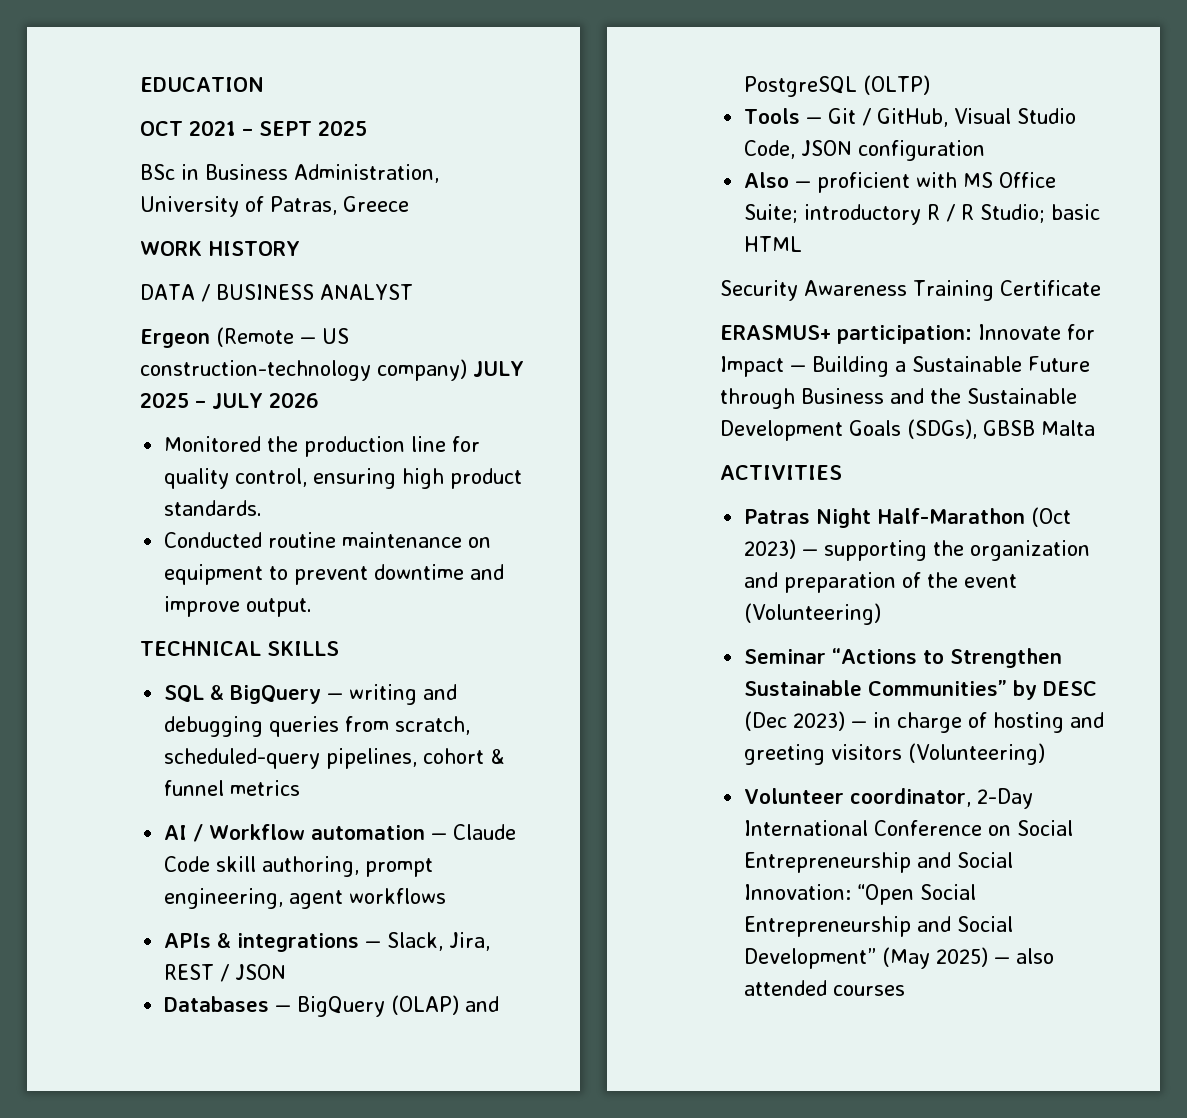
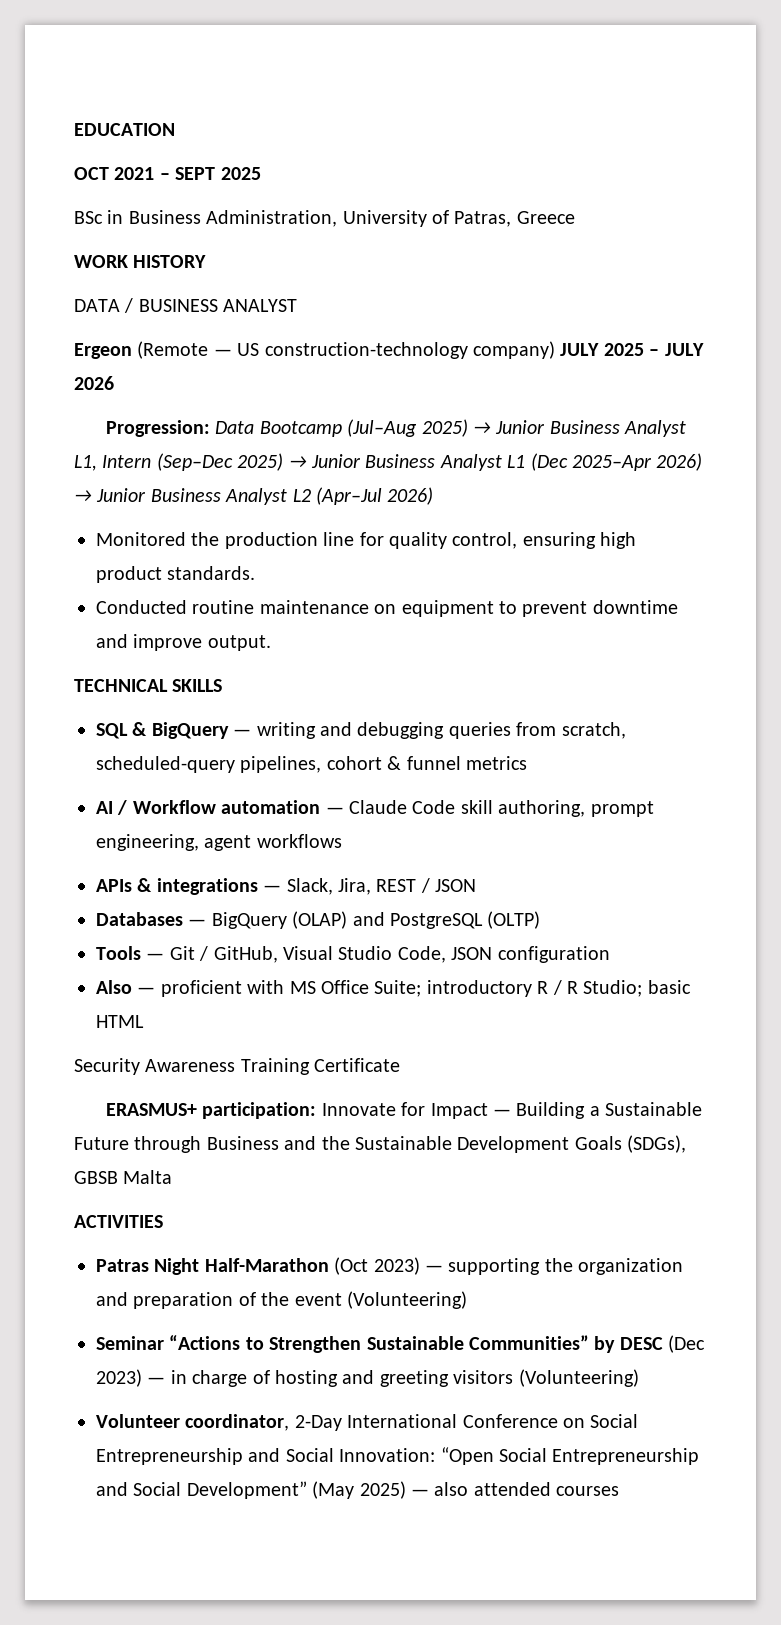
(319, 400) none -> [106,419,687,437] [74,453,703,471] [74,487,434,505] // Progression: Data Bootcamp (Jul–Aug 2025) → Junior Business Analyst L1, Intern (Sep–Dec 2025) → Junior Business Analyst L1 (Dec 2025–Apr 2026) → Junior Business Analyst L2 (Apr–Jul 2026)

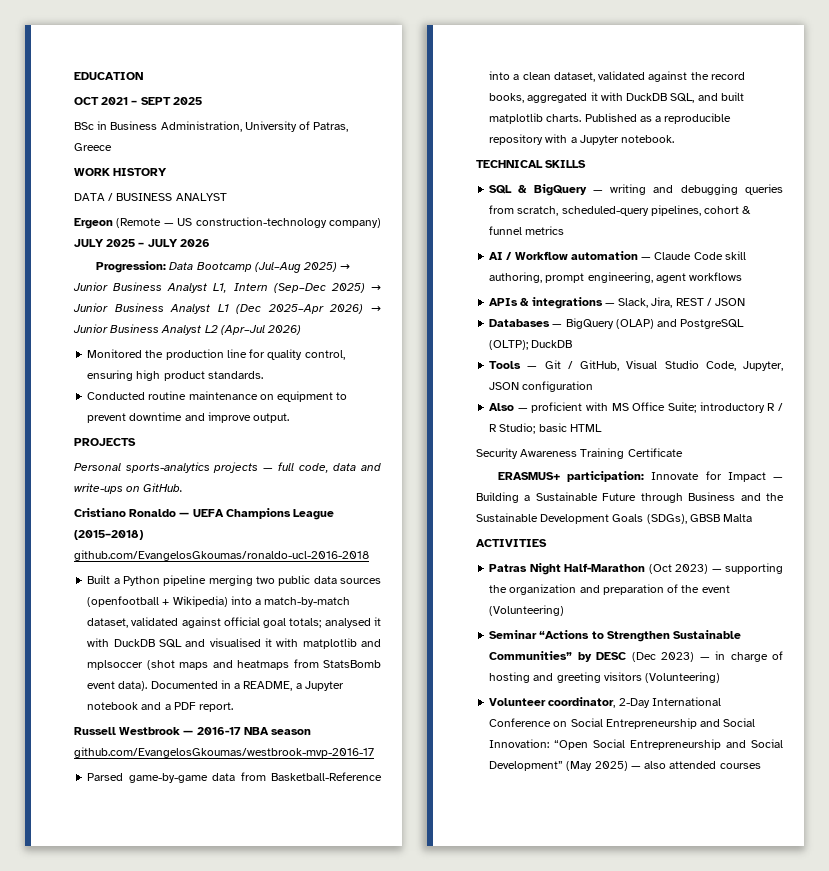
(271, 643) none -> [74,438,136,446] [74,462,382,473] [74,483,184,494] [74,508,335,520] [74,530,143,540] [74,550,369,561] [87,575,381,586] [87,596,351,607] [87,617,382,628] [87,638,381,649] [87,659,381,670] [87,680,344,691] [87,702,234,712] [74,727,312,735] [74,747,374,758] [87,772,383,783] [489,71,745,82] [489,92,744,103] [489,113,732,124] [489,134,675,145] // PROJECTS // Personal sports-analytics projects — full code, data and write-ups on GitHub. // Cristiano Ronaldo — UEFA Champions League (2015–2018) github.com/EvangelosGkoumas/ronaldo-ucl-2016-2018 // Built a Python pipeline merging two public data sources (openfootball + Wikipedia) into a match-by-match dataset, validated against official goal totals; analysed it with DuckDB SQL and visualised it with matplotlib and mplsoccer (shot maps and heatmaps from StatsBomb event data). Documented in a README, a Jupyter notebook and a PDF report. // Russell Westbrook — 2016-17 NBA season github.com/EvangelosGkoumas/westbrook-mvp-2016-17 // Parsed game-by-game data from Basketball-Reference into a clean dataset, validated against the record books, aggregated it with DuckDB SQL, and built matplotlib charts. Published as a reproducible repository with a Jupyter notebook.
[487,911,541,929] (OLTP) -> [489,340,573,350] (OLTP); DuckDB
(446, 954) none -> [743,361,783,371] Jupyter,

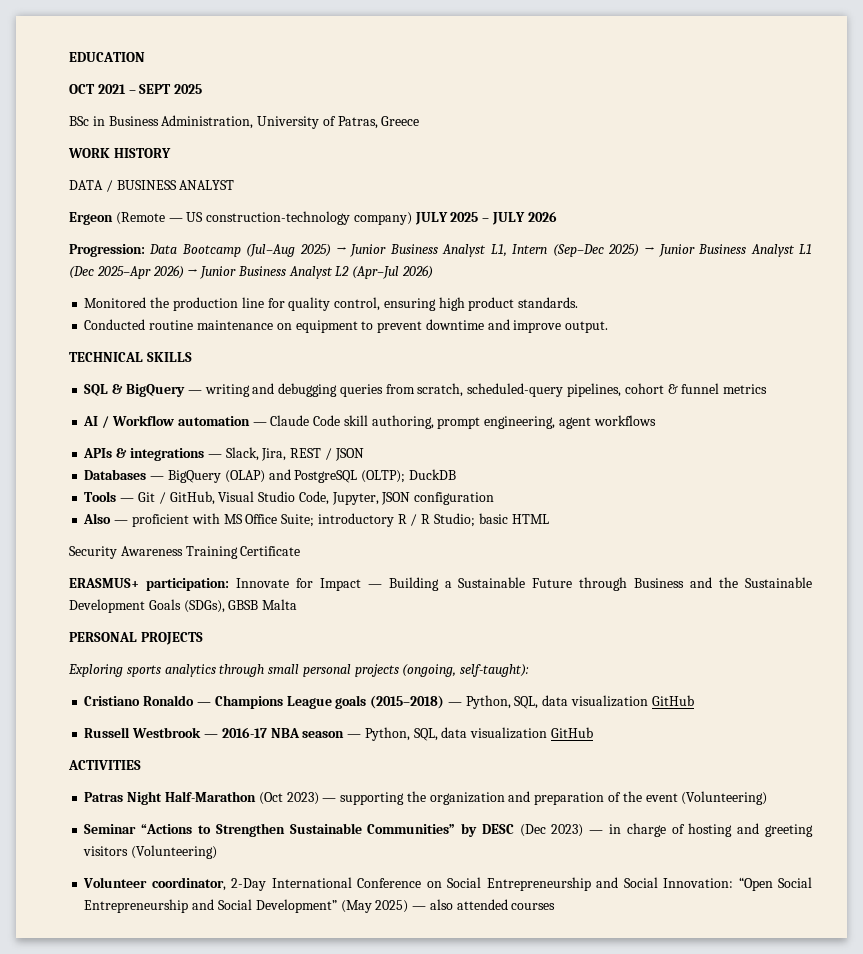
[74,438,136,446] [74,462,382,473] [74,483,184,494] [74,508,335,520] [74,530,143,540] [74,550,369,561] [87,575,381,586] [87,596,351,607] [87,617,382,628] [87,638,381,649] [87,659,381,670] [87,680,344,691] [87,702,234,712] [74,727,312,735] [74,747,374,758] [87,772,383,783] [489,71,745,82] [489,92,744,103] [489,113,732,124] [489,134,675,145] // PROJECTS // Personal sports-analytics projects — full code, data and write-ups on GitHub. // Cristiano Ronaldo — UEFA Champions League (2015–2018) github.com/EvangelosGkoumas/ronaldo-ucl-2016-2018 // Built a Python pipeline merging two public data sources (openfootball + Wikipedia) into a match-by-match dataset, validated against official goal totals; analysed it with DuckDB SQL and visualised it with matplotlib and mplsoccer (shot maps and heatmaps from StatsBomb event data). Documented in a README, a Jupyter notebook and a PDF report. // Russell Westbrook — 2016-17 NBA season github.com/EvangelosGkoumas/westbrook-mvp-2016-17 // Parsed game-by-game data from Basketball-Reference into a clean dataset, validated against the record books, aggregated it with DuckDB SQL, and built matplotlib charts. Published as a reproducible repository with a Jupyter notebook. -> (609, 327) none
(753, 518) none -> [69,632,203,645] [68,664,530,677] [84,695,694,709] [84,727,593,741] // PERSONAL PROJECTS // Exploring sports analytics through small personal projects (ongoing, self-taught): // Cristiano Ronaldo — Champions League goals (2015–2018) — Python, SQL, data visualization GitHub // Russell Westbrook — 2016-17 NBA season — Python, SQL, data visualization GitHub

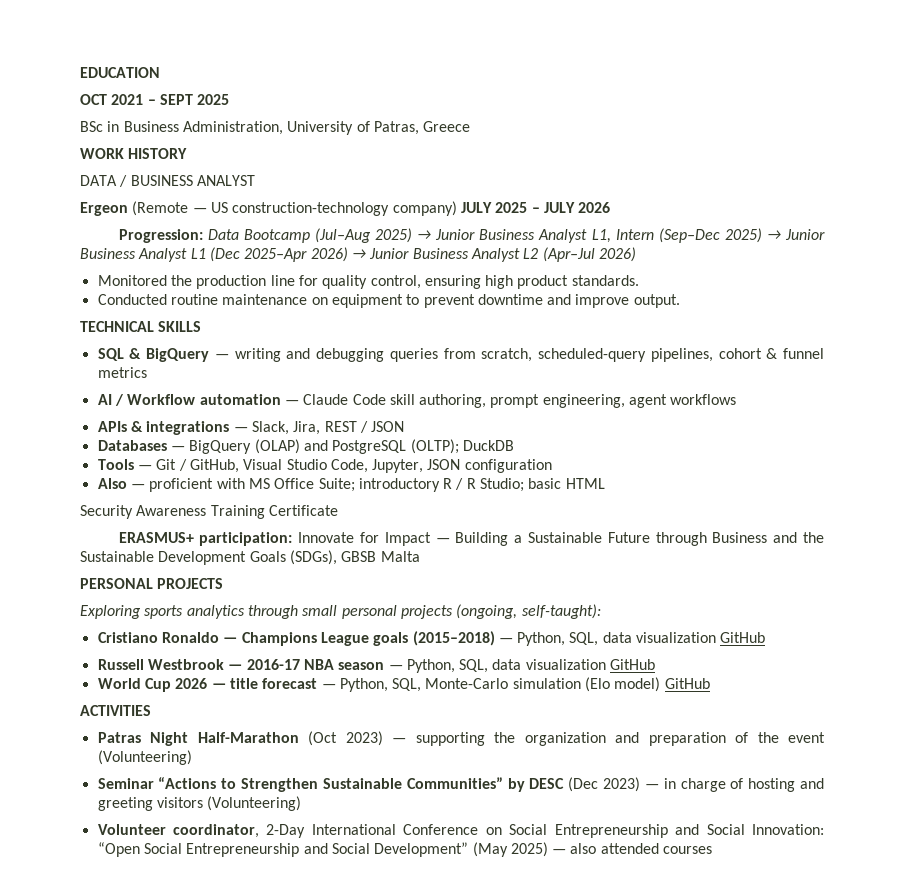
(593, 732) none -> [97,677,710,692] // World Cup 2026 — title forecast — Python, SQL, Monte-Carlo simulation (Elo model) GitHub

